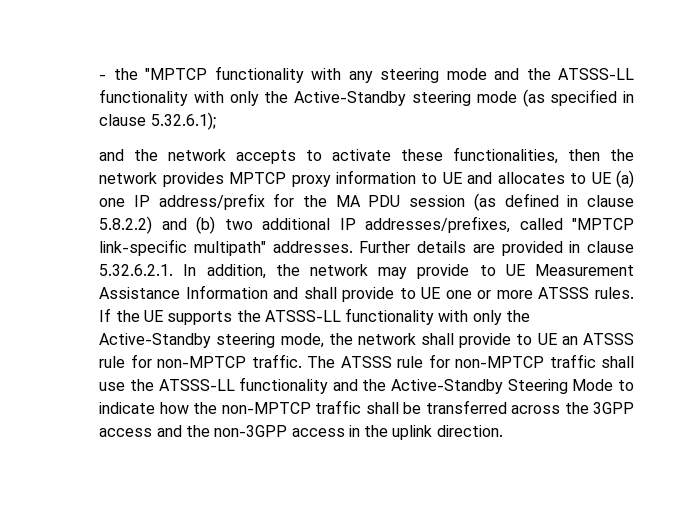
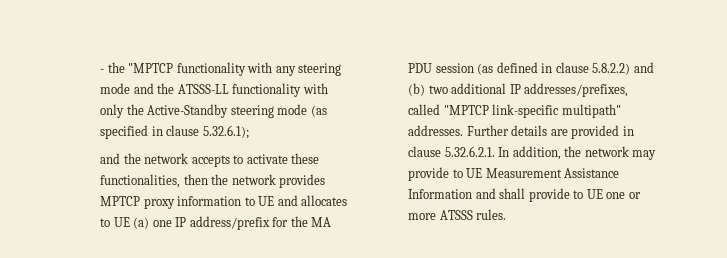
[99,308,531,325] [99,333,634,348] [99,354,635,368] [99,377,634,394] [99,400,634,414] [99,425,503,440] If the UE supports the ATSSS-LL functionality with only the Active-Standby steering mode, the network shall provide to UE an ATSSS rule for non-MPTCP traffic. The ATSSS rule for non-MPTCP traffic shall use the ATSSS-LL functionality and the Active-Standby Steering Mode to indicate how the non-MPTCP traffic shall be transferred across the 3GPP access and the non-3GPP access in the uplink direction. -> (507, 214) none

